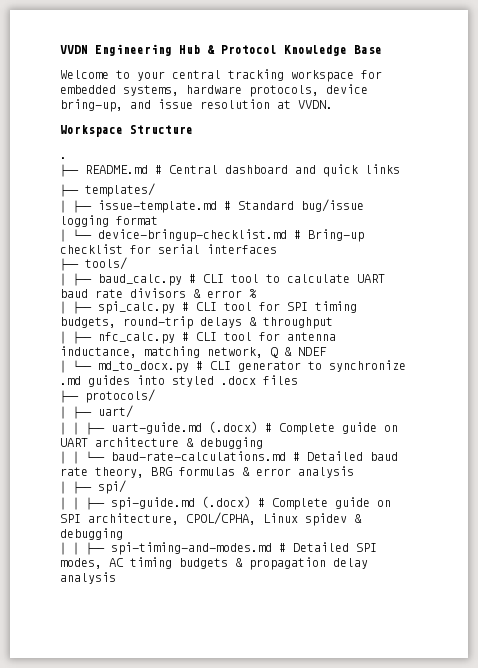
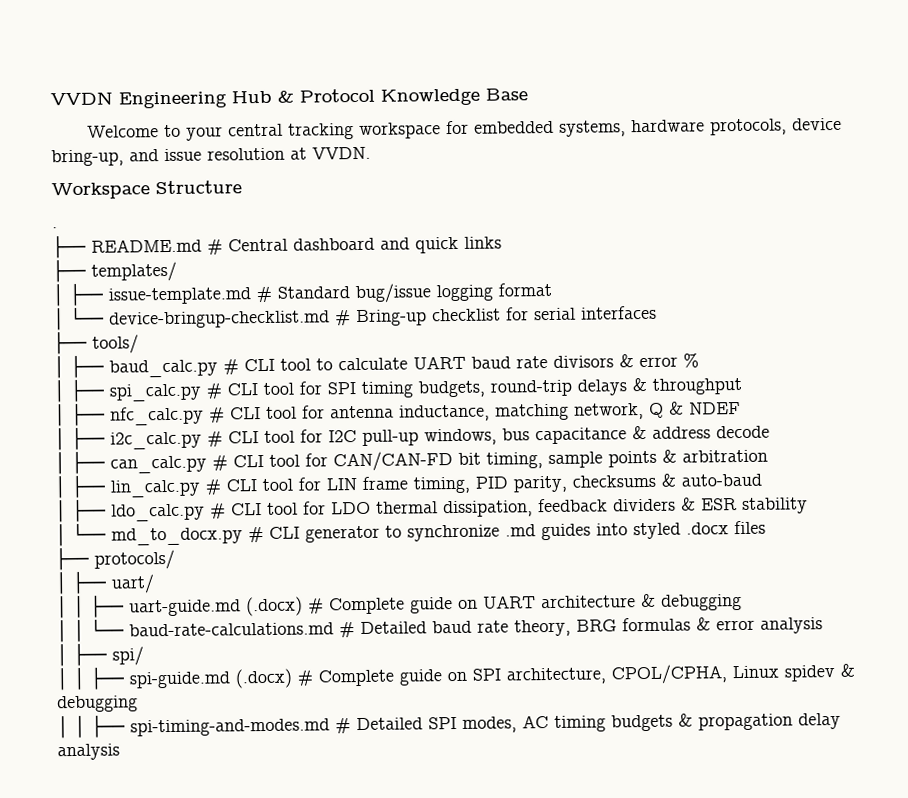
(327, 351) none -> [54,425,770,451] [54,449,768,475] [54,473,762,499] [55,497,808,523] // │ ├── i2c_calc.py # CLI tool for I2C pull-up windows, bus capacitance & address decode // │ ├── can_calc.py # CLI tool for CAN/CAN-FD bit timing, sample points & arbitration // │ ├── lin_calc.py # CLI tool for LIN frame timing, PID parity, checksums & auto-baud // │ ├── ldo_calc.py # CLI tool for LDO thermal dissipation, feedback dividers & ESR stability

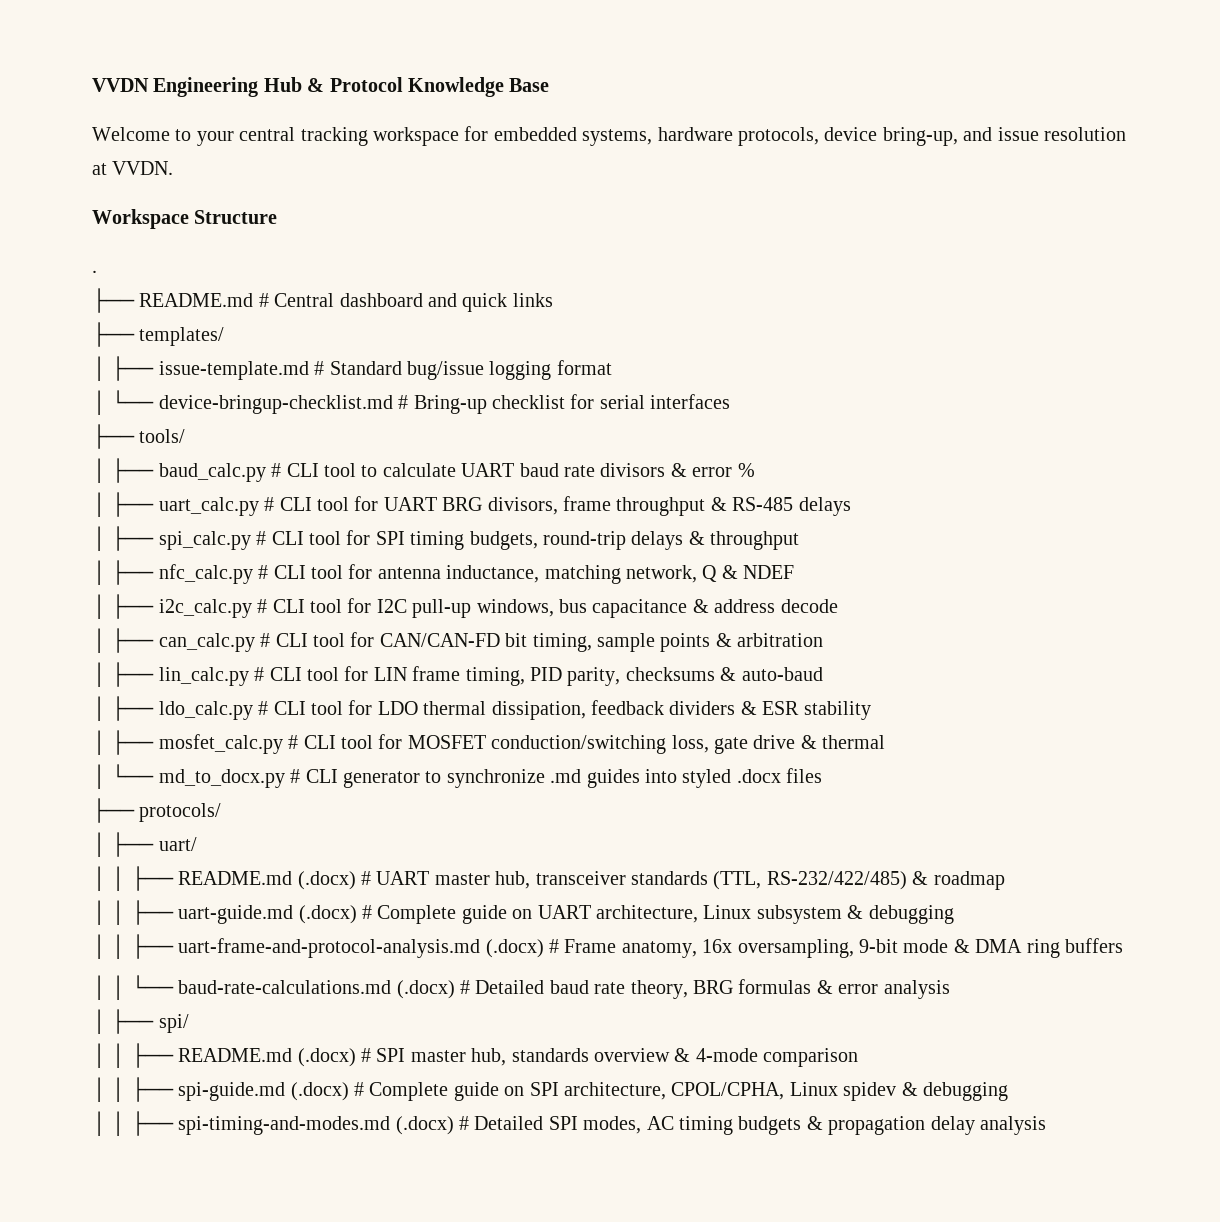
(699, 360) none -> [92,492,851,517] // │ ├── uart_calc.py # CLI tool for UART BRG divisors, frame throughput & RS-485 delays
(808, 505) none -> [92,730,886,755] // │ ├── mosfet_calc.py # CLI tool for MOSFET conduction/switching loss, gate drive & thermal
(155, 584) none -> [92,866,1005,891] // │ │ ├── README.md (.docx) # UART master hub, transceiver standards (TTL, RS-232/422/485) & roadmap
[541,593,742,611] architecture & debugging -> [595,905,954,924] [92,934,1123,959] architecture, Linux subsystem & debugging // │ │ ├── uart-frame-and-protocol-analysis.md (.docx) # Frame anatomy, 16x oversampling, 9-bit mode & DMA ring buffers
(334, 629) none -> [396,980,455,999] (.docx)
(144, 656) none -> [92,1043,859,1068] // │ │ ├── README.md (.docx) # SPI master hub, standards overview & 4-mode comparison
(330, 727) none -> [395,1116,454,1135] (.docx)

